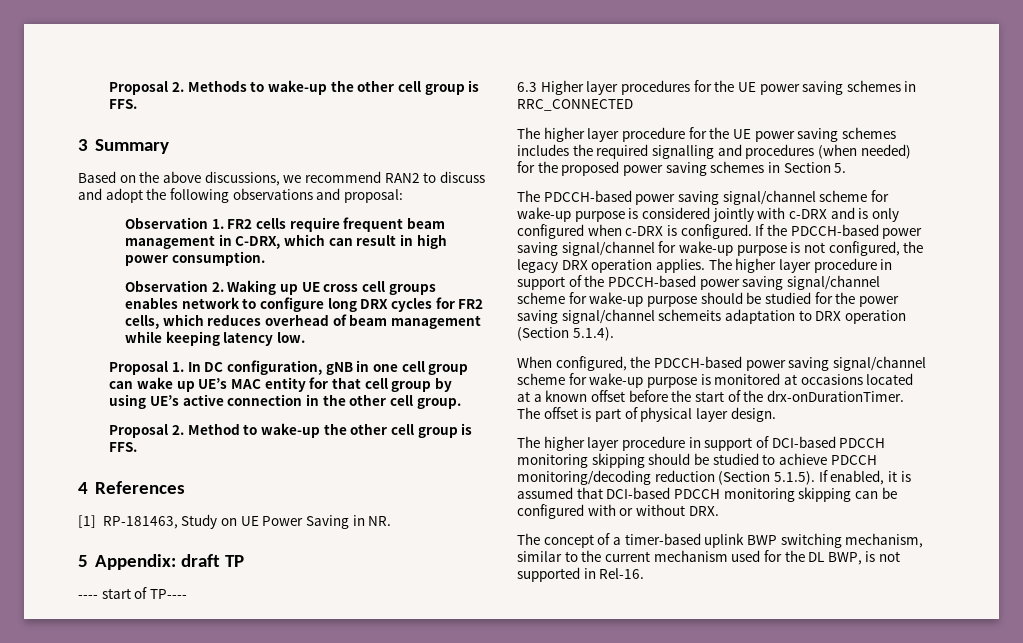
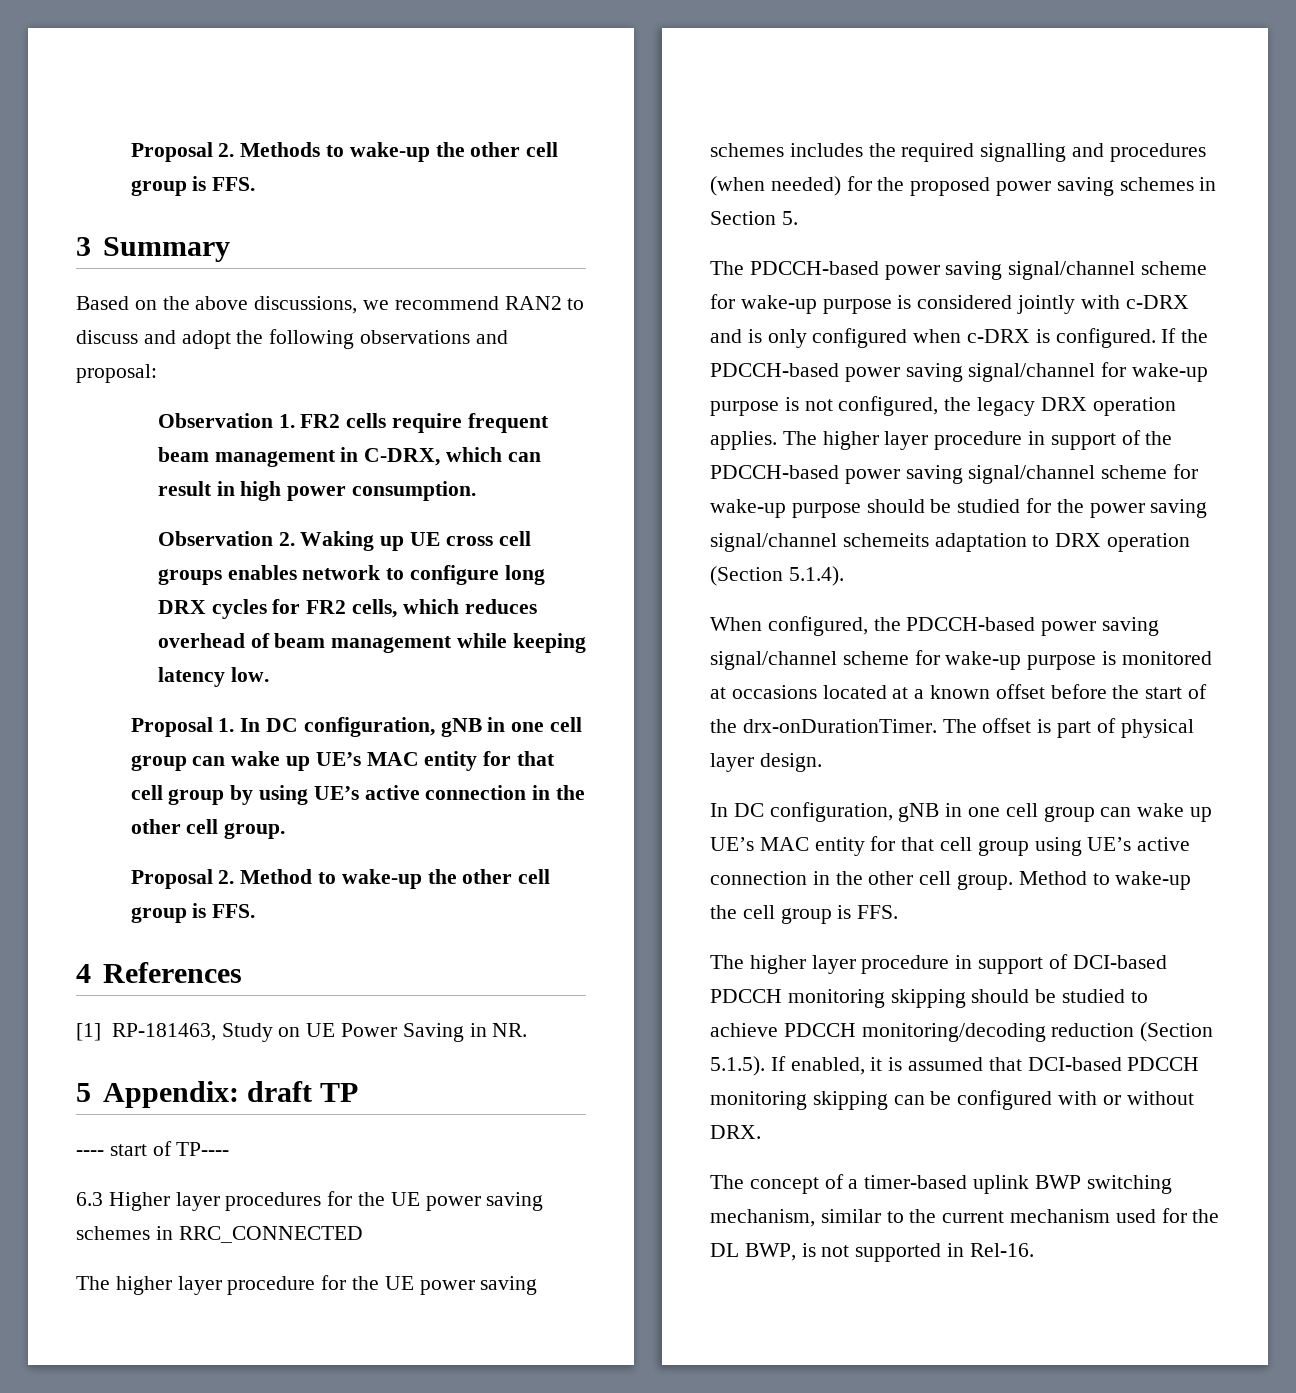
(776, 414) none -> [710,802,1213,822] [710,836,1191,856] [710,871,1192,890] [710,905,899,924] // In DC configuration, gNB in one cell group can wake up UE’s MAC entity for that cell group using UE’s active connection in the other cell group. Method to wake-up the cell group is FFS.

